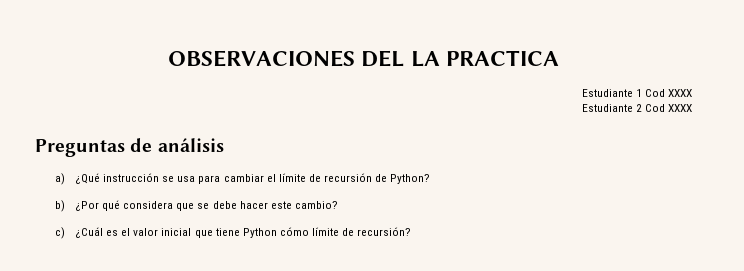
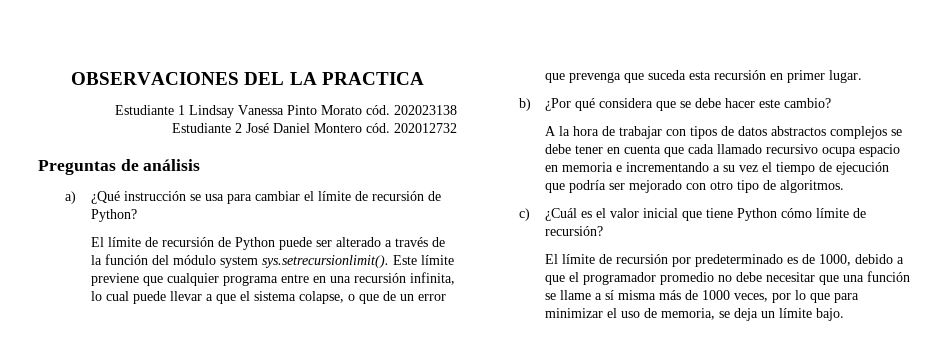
[644,89,692,97] [581,104,692,112] Cod XXXX // Estudiante 2 Cod XXXX -> [189,105,457,118] [172,123,457,133] Lindsay Vanessa Pinto Morato cód. 202023138 // Estudiante 2 José Daniel Montero cód. 202012732
(431, 179) none -> [91,237,446,250] [91,254,455,268] [91,272,456,286] [91,291,447,304] [545,70,863,83] // El límite de recursión de Python puede ser alterado a través de la función del módulo system sys.setrecursionlimit(). Este límite previene que cualquier programa entre en una recursión infinita, lo cual puede llevar a que el sistema colapse, o que de un error que prevenga que suceda esta recursión en primer lugar.
(338, 205) none -> [545,126,903,139] [545,144,901,157] [545,162,890,175] [545,180,845,193] // A la hora de trabajar con tipos de datos abstractos complejos se debe tener en cuenta que cada llamado recursivo ocupa espacio en memoria e incrementando a su vez el tiempo de ejecución que podría ser mejorado con otro tipo de algoritmos.
(412, 231) none -> [545,254,905,267] [545,271,911,285] [545,290,860,303] [545,308,845,321] // El límite de recursión por predeterminado es de 1000, debido a que el programador promedio no debe necesitar que una función se llame a sí misma más de 1000 veces, por lo que para minimizar el uso de memoria, se deja un límite bajo.

